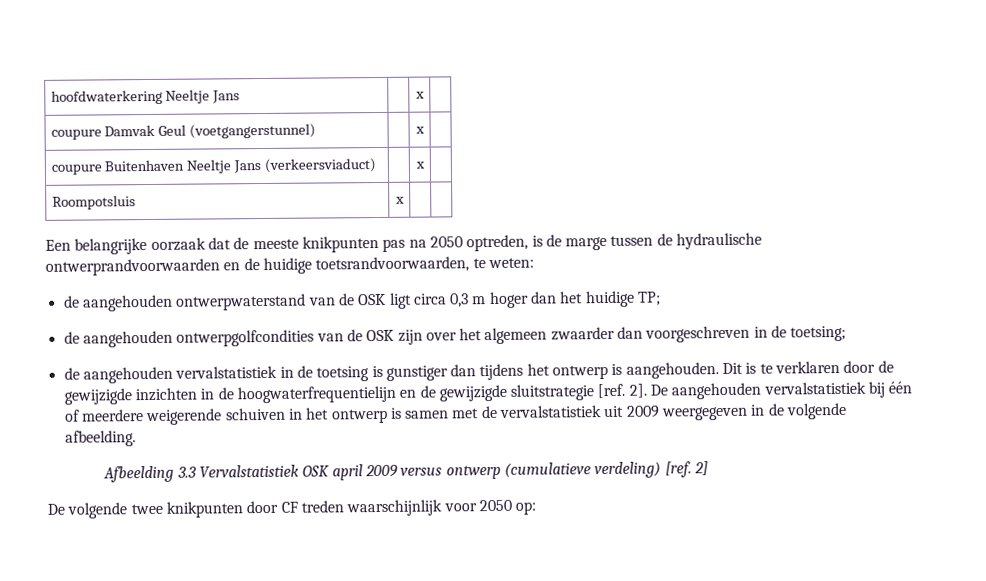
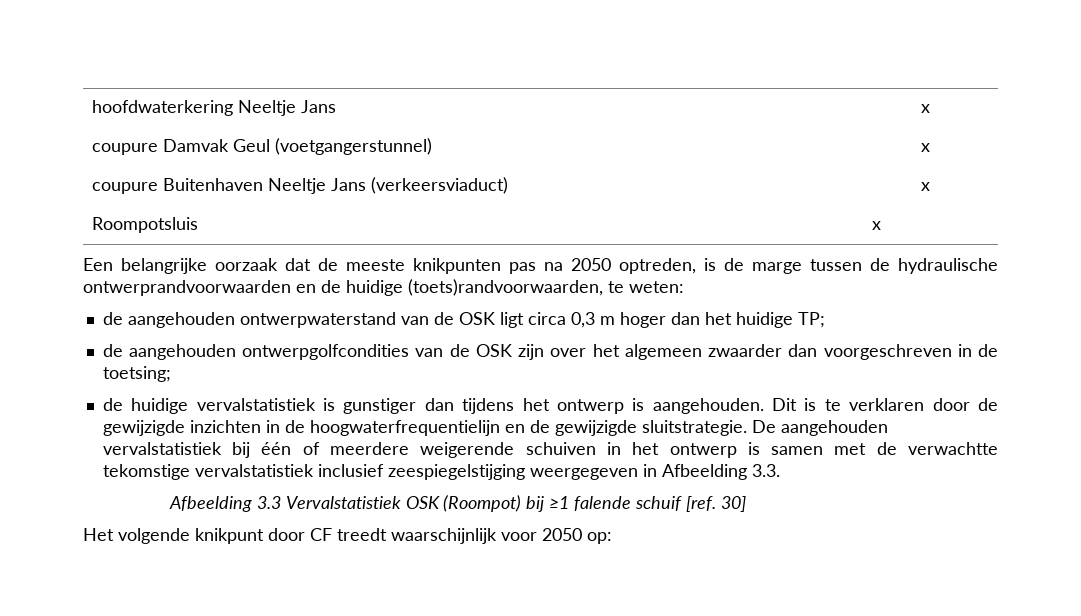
[315,256,470,273] toetsrandvoorwaarden, -> [408,279,603,296] (toets)randvoorwaarden,
[82,365,370,384] aangehouden vervalstatistiek in de toetsing -> [131,398,316,414] huidige vervalstatistiek
[510,383,647,401] sluitstrategie [ref. 2]. -> [641,420,747,436] sluitstrategie.
[500,402,848,421] [64,430,136,447] [103,461,708,483] [47,501,243,519] vervalstatistiek uit 2009 weergegeven in de volgende afbeelding. // Afbeelding 3.3 Vervalstatistiek OSK april 2009 versus ontwerp (cumulatieve verdeling) [ref. 2] // De volgende twee knikpunten -> [907,442,998,455] [102,464,780,480] [168,495,746,512] [83,528,264,544] verwachtte tekomstige vervalstatistiek inclusief zeespiegelstijging weergegeven in Afbeelding 3.3. // Afbeelding 3.3 Vervalstatistiek OSK (Roompot) bij ≥1 falende schuif [ref. 30] // Het volgende knikpunt
[300,500,344,513] treden -> [337,528,387,541] treedt

